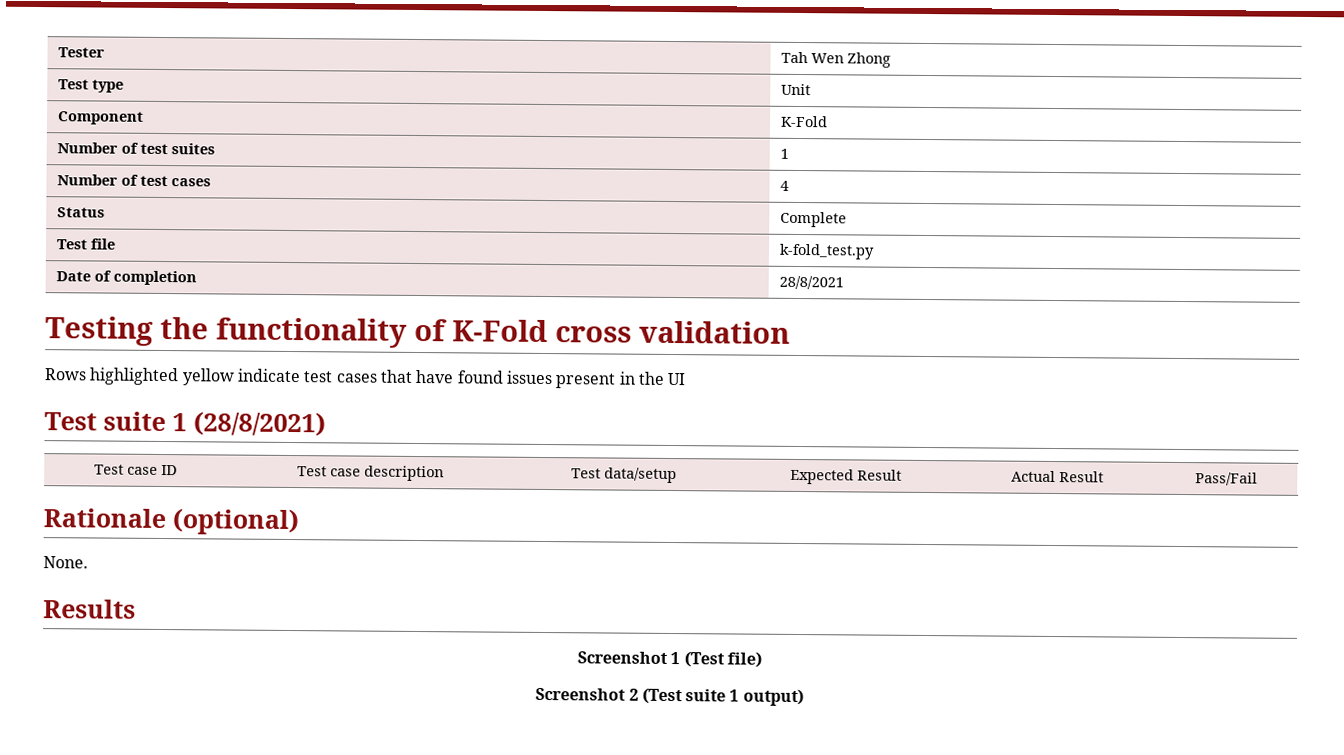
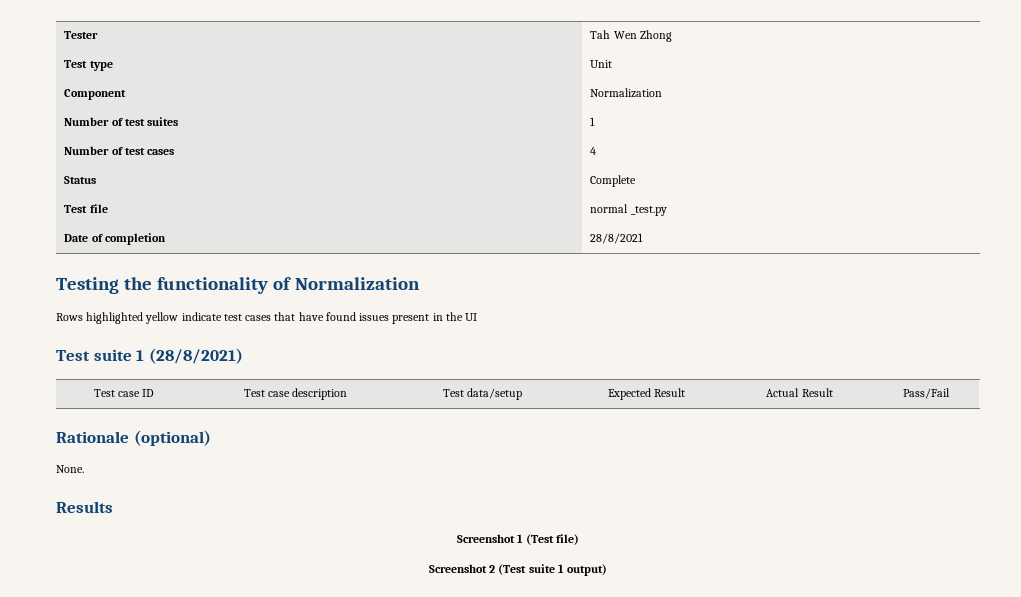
[779,115,828,128] K-Fold -> [590,88,663,98] Normalization
[778,243,875,260] k-fold_test.py -> [590,204,667,216] normal _test.py
[452,319,790,344] K-Fold cross validation -> [294,277,420,290] Normalization

